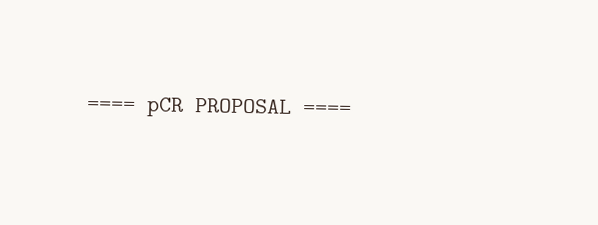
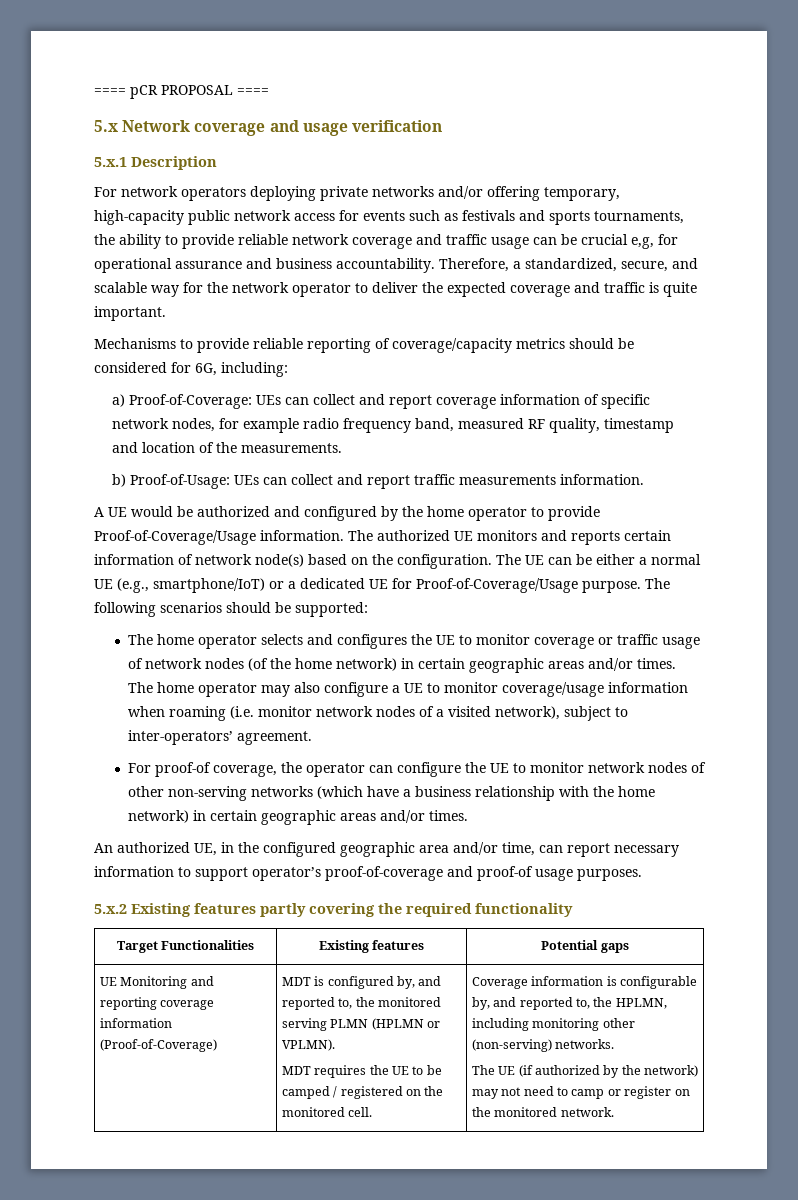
(352, 110) none -> [94,120,442,136] [94,156,217,170] [94,186,620,201] [94,210,684,225] [94,234,678,249] [94,258,698,273] [94,282,697,297] [94,306,166,321] [94,338,634,353] [94,362,288,377] [112,394,651,409] [112,418,675,433] [112,442,343,453] [112,474,645,489] [94,506,600,521] [94,530,671,545] [94,554,701,569] [94,578,670,593] [94,602,368,617] [127,634,700,649] [127,658,676,673] [127,682,688,697] [127,706,628,721] [127,730,312,745] [127,762,706,777] [127,786,655,801] [127,810,468,825] [94,842,679,857] [94,866,642,881] [94,903,573,917] [116,940,255,953] [318,940,425,953] [541,940,629,953] [99,976,214,989] [99,997,215,1010] [99,1018,172,1028] [99,1039,217,1052] [281,976,442,989] [281,997,441,1010] [281,1018,440,1031] [281,1039,335,1051] [281,1065,442,1078] [281,1086,444,1099] [281,1107,373,1117] [471,976,697,989] [471,997,667,1010] [471,1018,635,1031] [471,1039,615,1052] [471,1065,699,1078] [471,1086,690,1099] [471,1107,614,1117] // 5.x Network coverage and usage verification // 5.x.1 Description // For network operators deploying private networks and/or offering temporary, high-capacity public network access for events such as festivals and sports tournaments, the ability to provide reliable network coverage and traffic usage can be crucial e,g, for operational assurance and business accountability. Therefore, a standardized, secure, and scalable way for the network operator to deliver the expected coverage and traffic is quite important. // Mechanisms to provide reliable reporting of coverage/capacity metrics should be considered for 6G, including: // a) Proof-of-Coverage: UEs can collect and report coverage information of specific network nodes, for example radio frequency band, measured RF quality, timestamp and location of the measurements. // b) Proof-of-Usage: UEs can collect and report traffic measurements information. // A UE would be authorized and configured by the home operator to provide Proof-of-Coverage/Usage information. The authorized UE monitors and reports certain information of network node(s) based on the configuration. The UE can be either a normal UE (e.g., smartphone/IoT) or a dedicated UE for Proof-of-Coverage/Usage purpose. The following scenarios should be supported: // The home operator selects and configures the UE to monitor coverage or traffic usage of network nodes (of the home network) in certain geographic areas and/or times. The home operator may also configure a UE to monitor coverage/usage information when roaming (i.e. monitor network nodes of a visited network), subject to inter-operators’ agreement. // For proof-of coverage, the operator can configure the UE to monitor network nodes of other non-serving networks (which have a business relationship with the home network) in certain geographic areas and/or times. // An authorized UE, in the configured geographic area and/or time, can report necessary information to support operator’s proof-of-coverage and proof-of usage purposes. // 5.x.2 Existing features partly covering the required functionality // Target Functionalities | Existing features | Potential gaps // UE Monitoring and reporting coverage information (Proof-of-Coverage) | MDT is configured by, and reported to, the monitored serving PLMN (HPLMN or VPLMN). // MDT requires the UE to be camped / registered on the monitored cell. | Coverage information is configurable by, and reported to, the HPLMN, including monitoring other (non-serving) networks. // The UE (if authorized by the network) may not need to camp or register on the monitored network.

